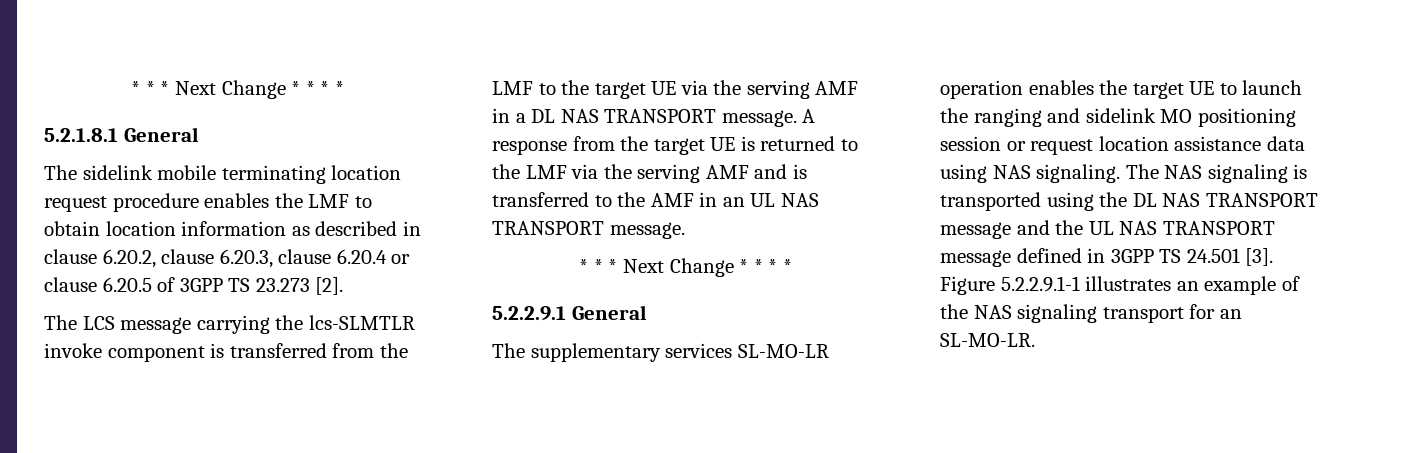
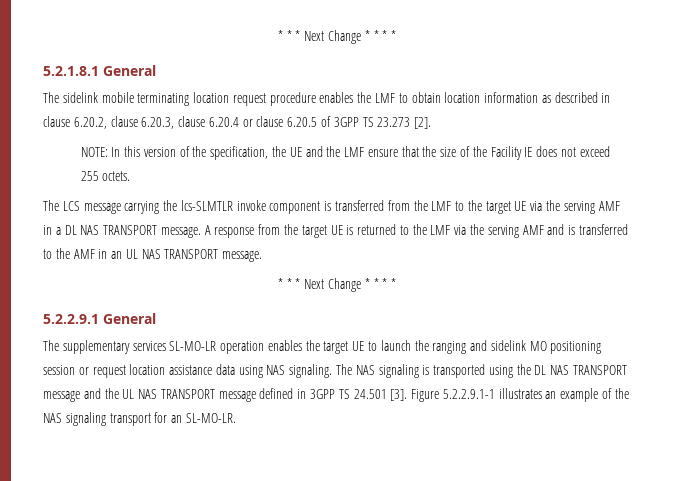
(344, 286) none -> [80,146,610,160] [80,171,131,181] // NOTE: In this version of the specification, the UE and the LMF ensure that the size of the Facility IE does not exceed 255 octets.

